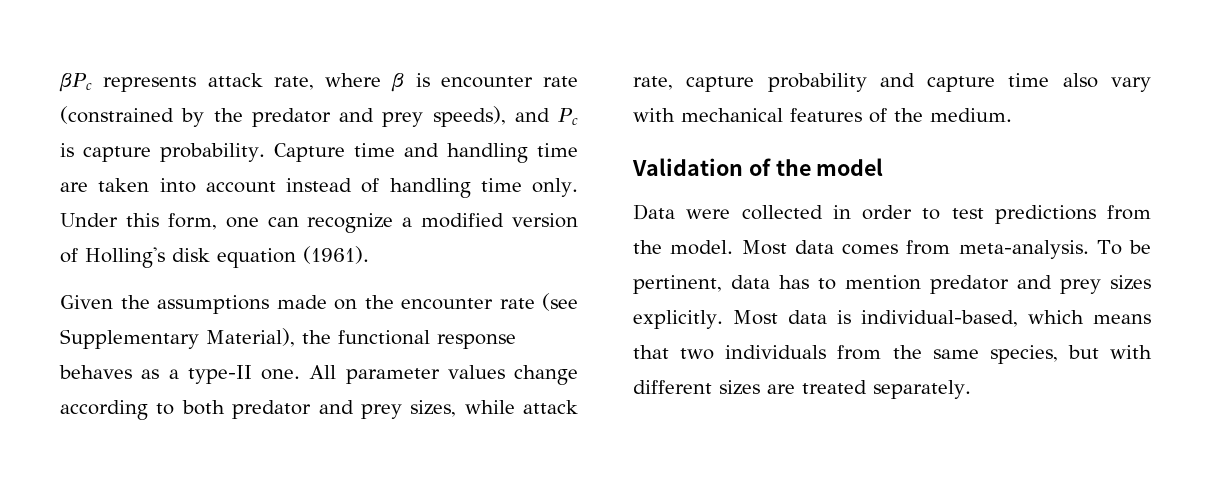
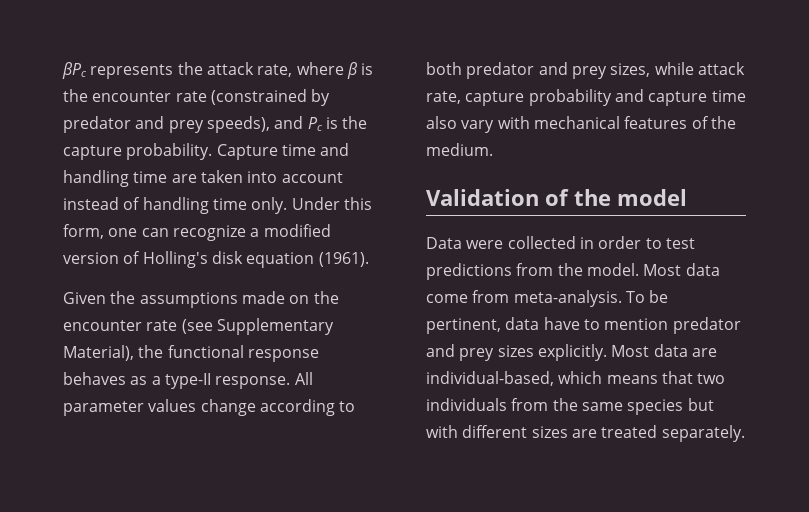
(197, 84) none -> [177,62,203,75] the
(430, 80) none -> [63,89,88,102] the
[213,108,243,122] the -> (331, 97) none
(74, 150) none -> [342,116,368,129] the
[261,369,300,380] one. -> [215,376,291,389] response.
[842,244,899,255] comes -> [426,294,468,303] come
[779,275,809,289] has -> [543,317,580,330] have
[836,310,851,324] is -> [691,348,717,357] are
[989,345,1058,364] species, -> [627,399,684,415] species

